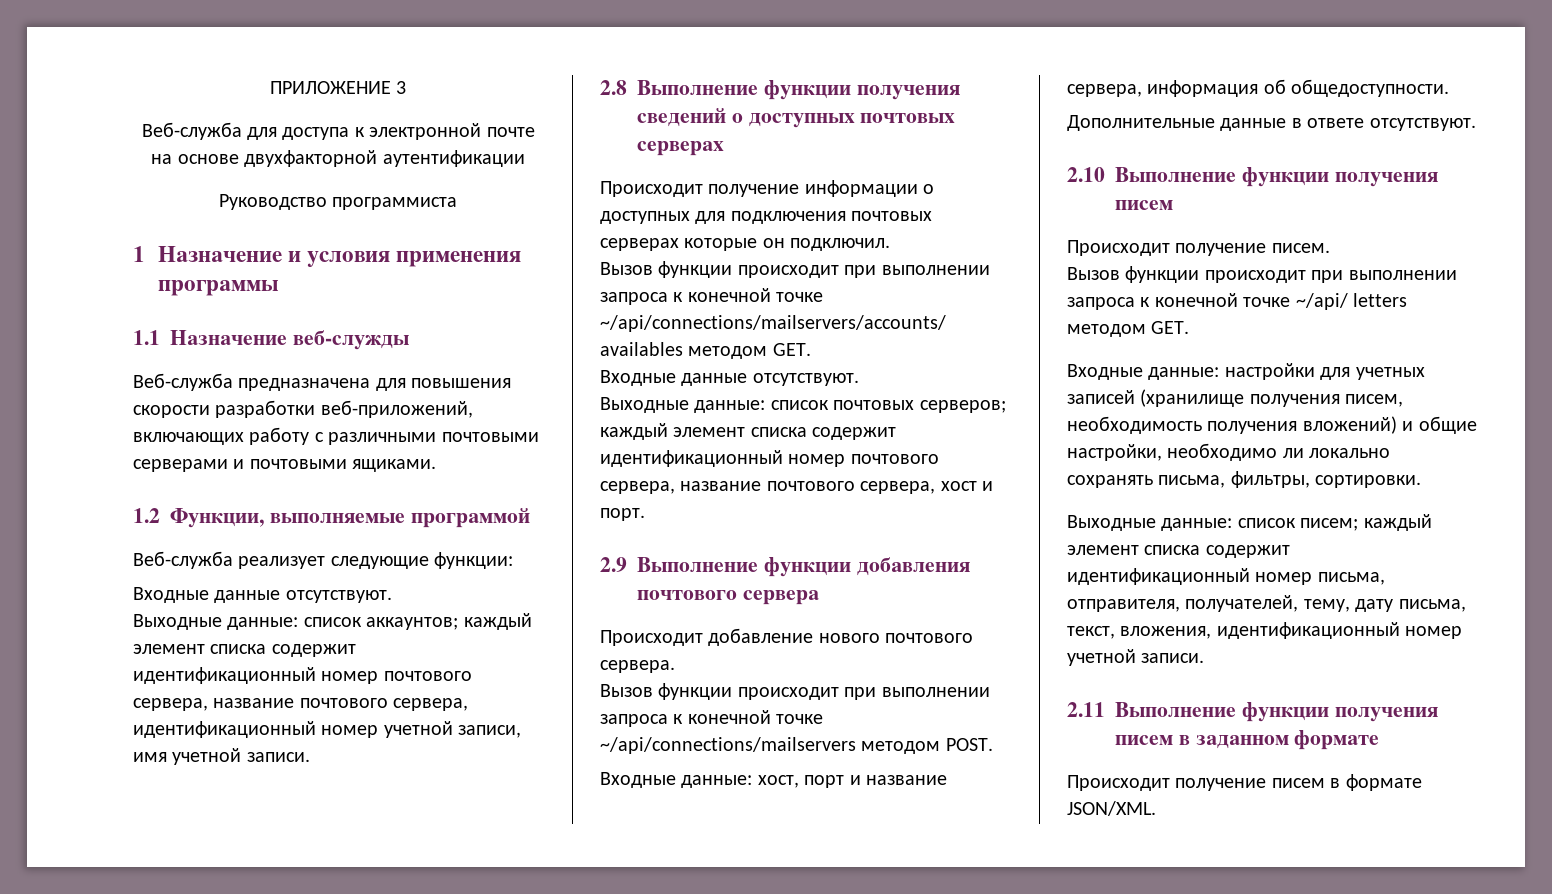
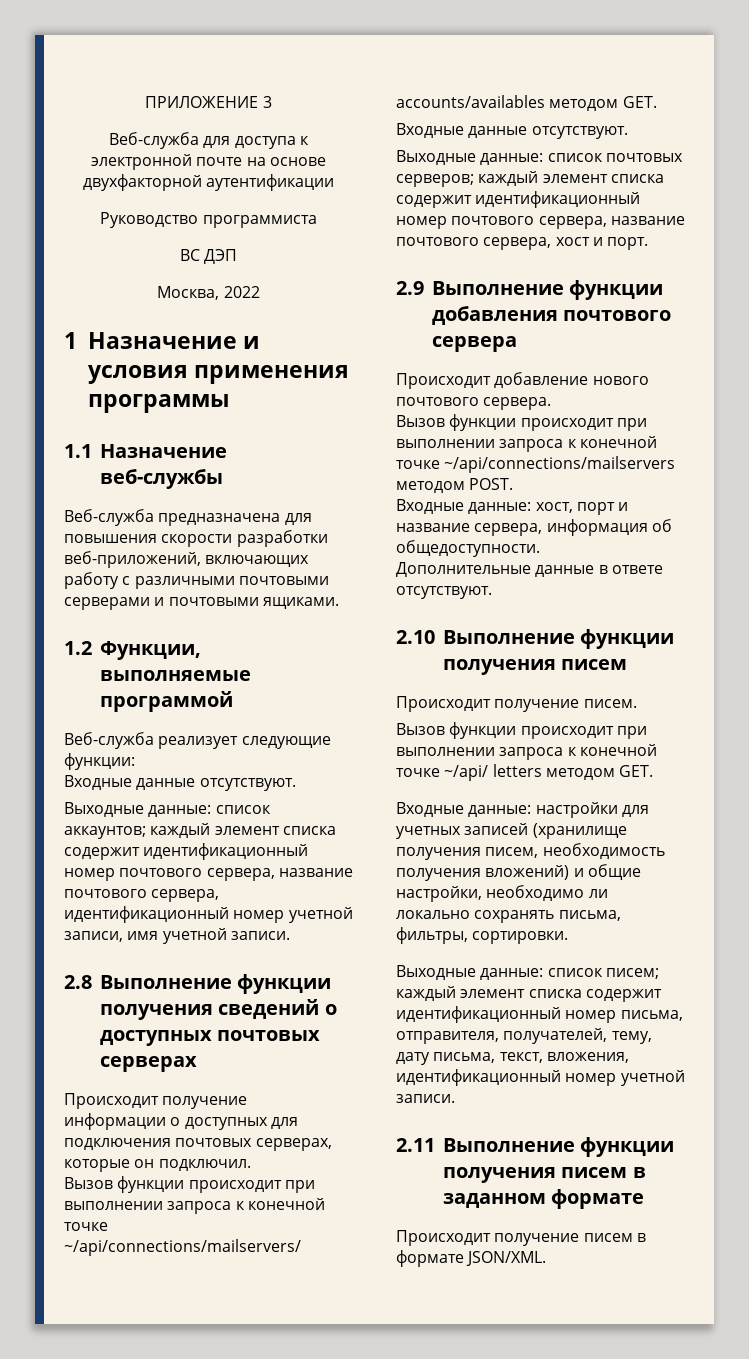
(458, 203) none -> [179,249,238,264] [157,286,260,300] // ВС ДЭП // Москва, 2022
[292,330,409,350] веб-служды -> [100,469,223,489] веб-службы
[600,238,679,251] серверах -> [255,1138,332,1151] серверах,

